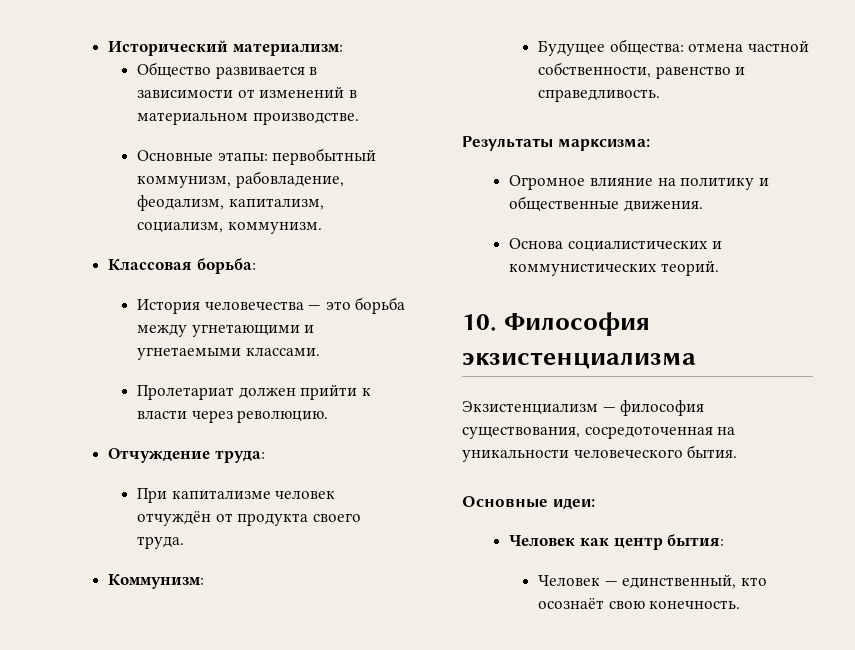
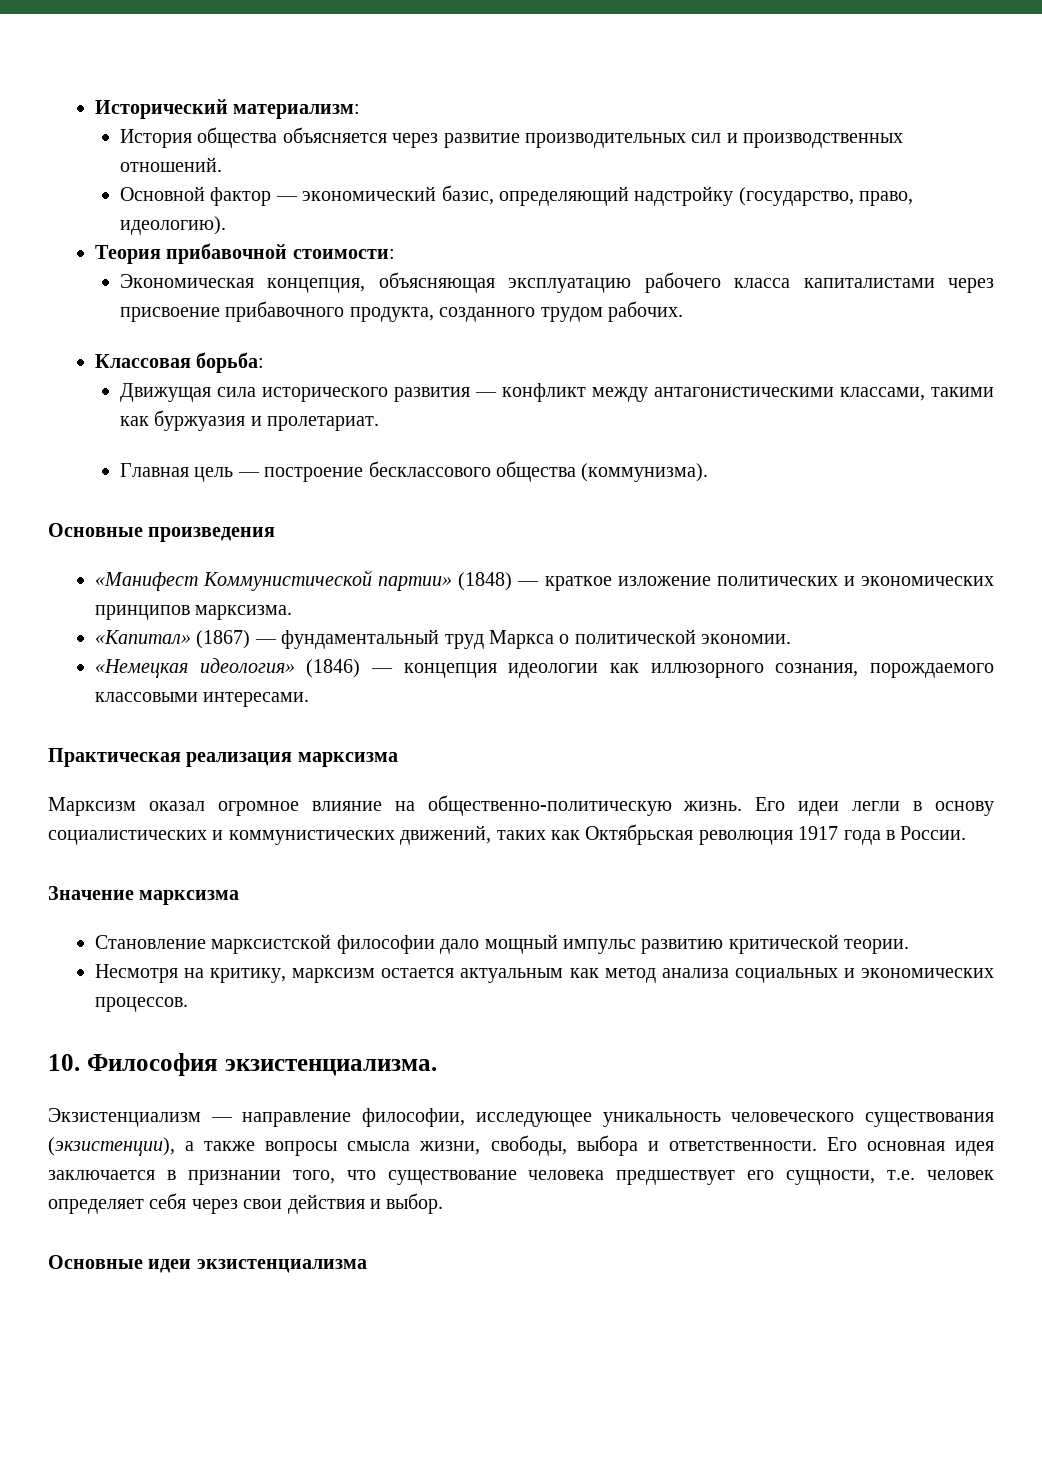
[137,62,318,79] [137,86,357,98] [137,112,359,125] [137,148,377,165] [137,171,344,188] [137,195,324,211] [137,221,322,234] [108,258,256,274] [137,297,406,314] [137,324,315,337] [137,347,320,360] [137,384,371,400] [137,410,329,423] [108,448,265,463] [137,488,336,503] [137,511,361,526] [137,536,185,549] [108,574,205,589] [538,39,809,56] [538,62,746,79] [538,89,661,102] [462,136,650,151] [509,175,769,190] [509,196,703,212] [509,238,722,252] [509,260,719,276] Общество развивается в зависимости от изменений в материальном производстве. // Основные этапы: первобытный коммунизм, рабовладение, феодализм, капитализм, социализм, коммунизм. // Классовая борьба: // История человечества — это борьба между угнетающими и угнетаемыми классами. // Пролетариат должен прийти к власти через революцию. // Отчуждение труда: // При капитализме человек отчуждён от продукта своего труда. // Коммунизм: // Будущее общества: отмена частной собственности, равенство и справедливость. // Результаты марксизма: // Огромное влияние на политику и общественные движения. // Основа социалистических и коммунистических теорий. -> [119,127,904,148] [119,157,222,172] [119,185,914,206] [119,216,226,235] [94,243,395,264] [119,272,994,293] [119,301,683,322] [94,352,265,373] [119,383,994,402] [119,410,380,431] [119,461,709,482] [48,523,276,542] [94,570,995,591] [94,605,293,620] [94,629,792,649] [94,658,995,678] [94,692,310,707] [48,748,398,767] [48,795,994,816] [48,824,967,845] [48,886,240,905] [94,934,910,954] [94,964,994,983] [94,997,188,1012] История общества объясняется через развитие производительных сил и производственных отношений. // Основной фактор — экономический базис, определяющий надстройку (государство, право, идеологию). // Теория прибавочной стоимости: // Экономическая концепция, объясняющая эксплуатацию рабочего класса капиталистами через присвоение прибавочного продукта, созданного трудом рабочих. // Классовая борьба: // Движущая сила исторического развития — конфликт между антагонистическими классами, такими как буржуазия и пролетариат. // Главная цель — построение бесклассового общества (коммунизма). // Основные произведения // «Манифест Коммунистической партии» (1848) — краткое изложение политических и экономических принципов марксизма. // «Капитал» (1867) — фундаментальный труд Маркса о политической экономии. // «Немецкая идеология» (1846) — концепция идеологии как иллюзорного сознания, порождаемого классовыми интересами. // Практическая реализация марксизма // Марксизм оказал огромное влияние на общественно-политическую жизнь. Его идеи легли в основу социалистических и коммунистических движений, таких как Октябрьская революция 1917 года в России. // Значение марксизма // Становление марксистской философии дало мощный импульс развитию критической теории. // Несмотря на критику, марксизм остается актуальным как метод анализа социальных и экономических процессов.
[462,352,696,369] экзистенциализма -> [224,1059,437,1076] экзистенциализма.
[620,400,705,416] [462,426,736,439] [462,445,738,462] [462,496,595,510] [509,534,725,550] [538,574,767,589] [538,598,741,609] философия существования, сосредоточенная на уникальности человеческого бытия. // Основные идеи: // Человек как центр бытия: // Человек — единственный, кто осознаёт свою конечность. -> [242,1108,994,1127] [48,1135,995,1156] [48,1170,994,1185] [48,1193,444,1214] [48,1255,367,1273] направление философии, исследующее уникальность человеческого существования (экзистенции), а также вопросы смысла жизни, свободы, выбора и ответственности. Его основная идея заключается в признании того, что существование человека предшествует его сущности, т.е. человек определяет себя через свои действия и выбор. // Основные идеи экзистенциализма

